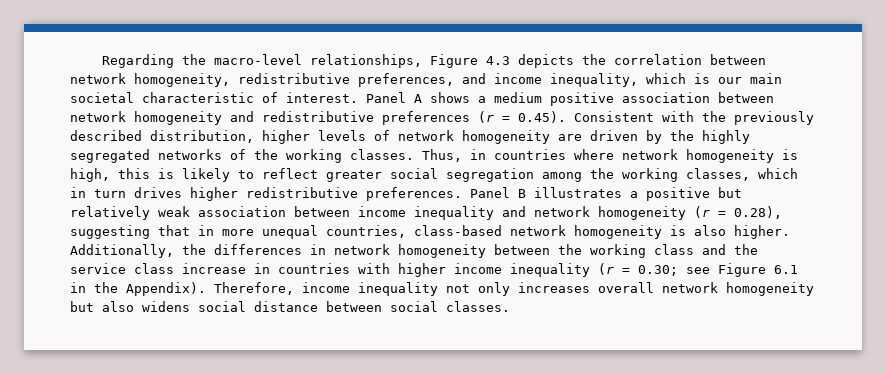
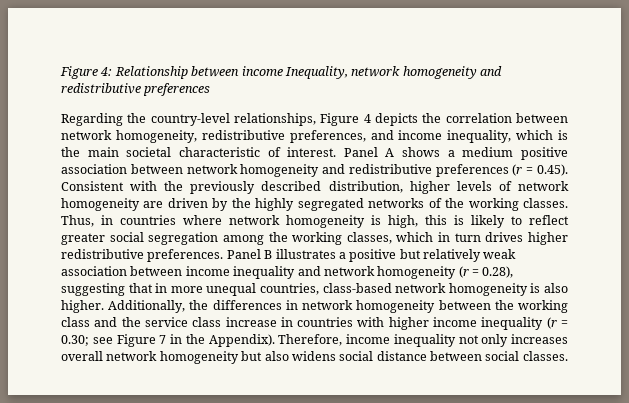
(102, 61) none -> [60,66,502,79] [61,83,211,96] Figure 4: Relationship between income Inequality, network homogeneity and redistributive preferences //
[214,54,303,65] macro-level -> [150,113,230,126] country-level
[486,56,511,65] 4.3 -> [363,114,371,123] 4
[718,77,742,84] our -> [61,147,80,157] the
[774,265,798,274] 6.1 -> [159,335,167,344] 7

